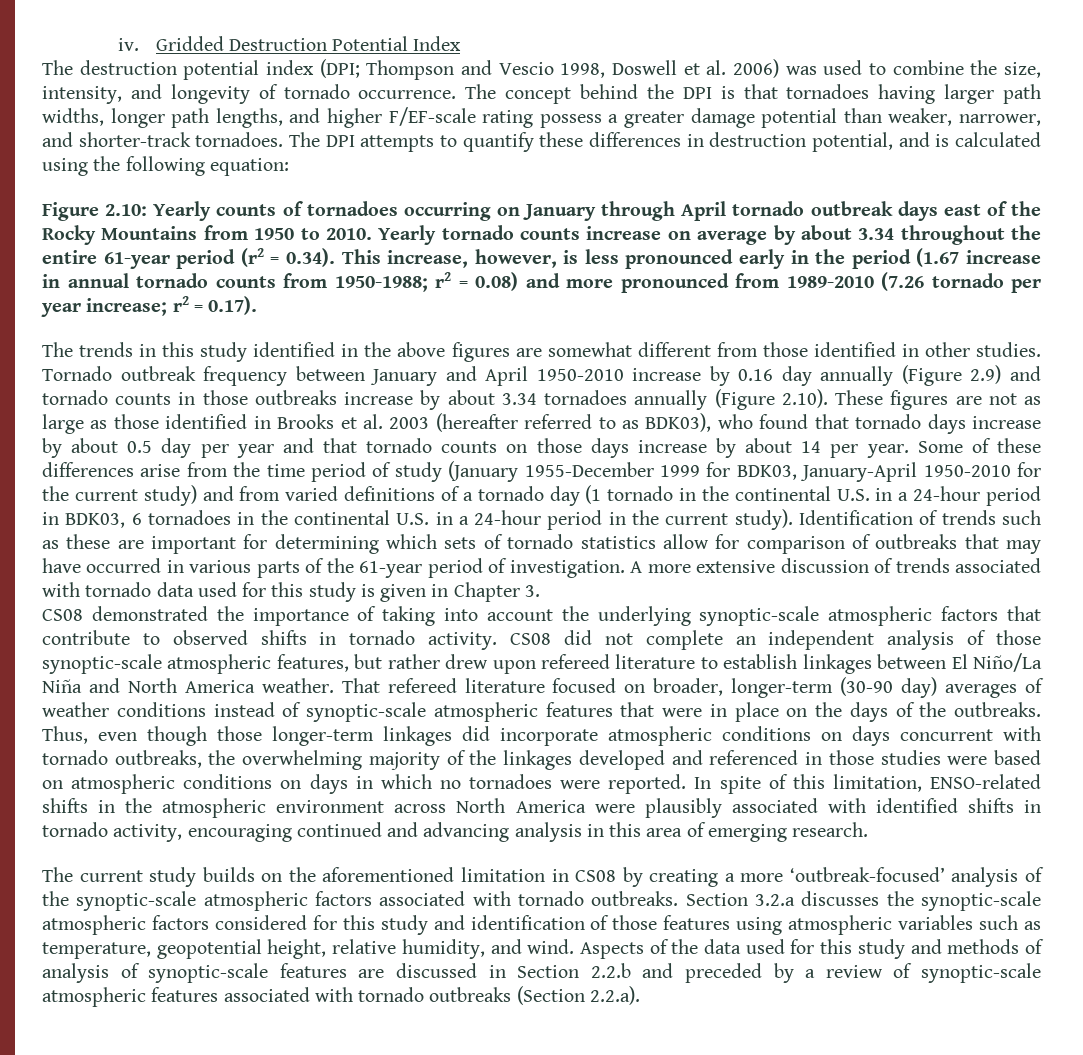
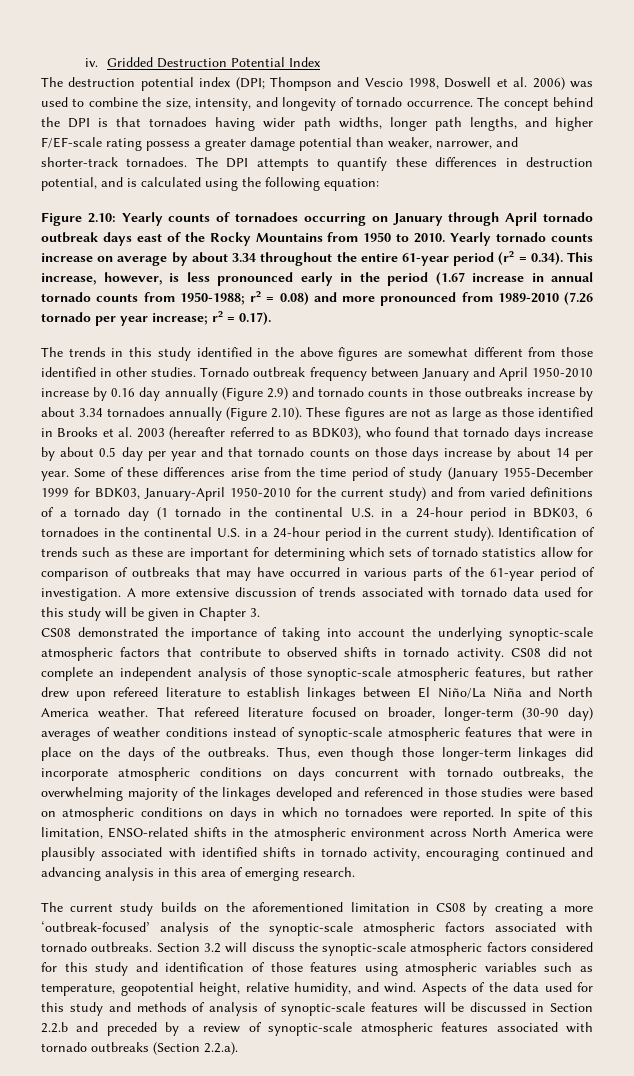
[944,84,995,104] larger -> [263,117,296,128] wider
[360,584,375,597] is -> [105,607,144,618] will be
[755,891,880,906] 3.2.a discusses -> [203,942,295,953] 3.2 will discuss
[358,969,385,978] are -> [423,1002,465,1013] will be

